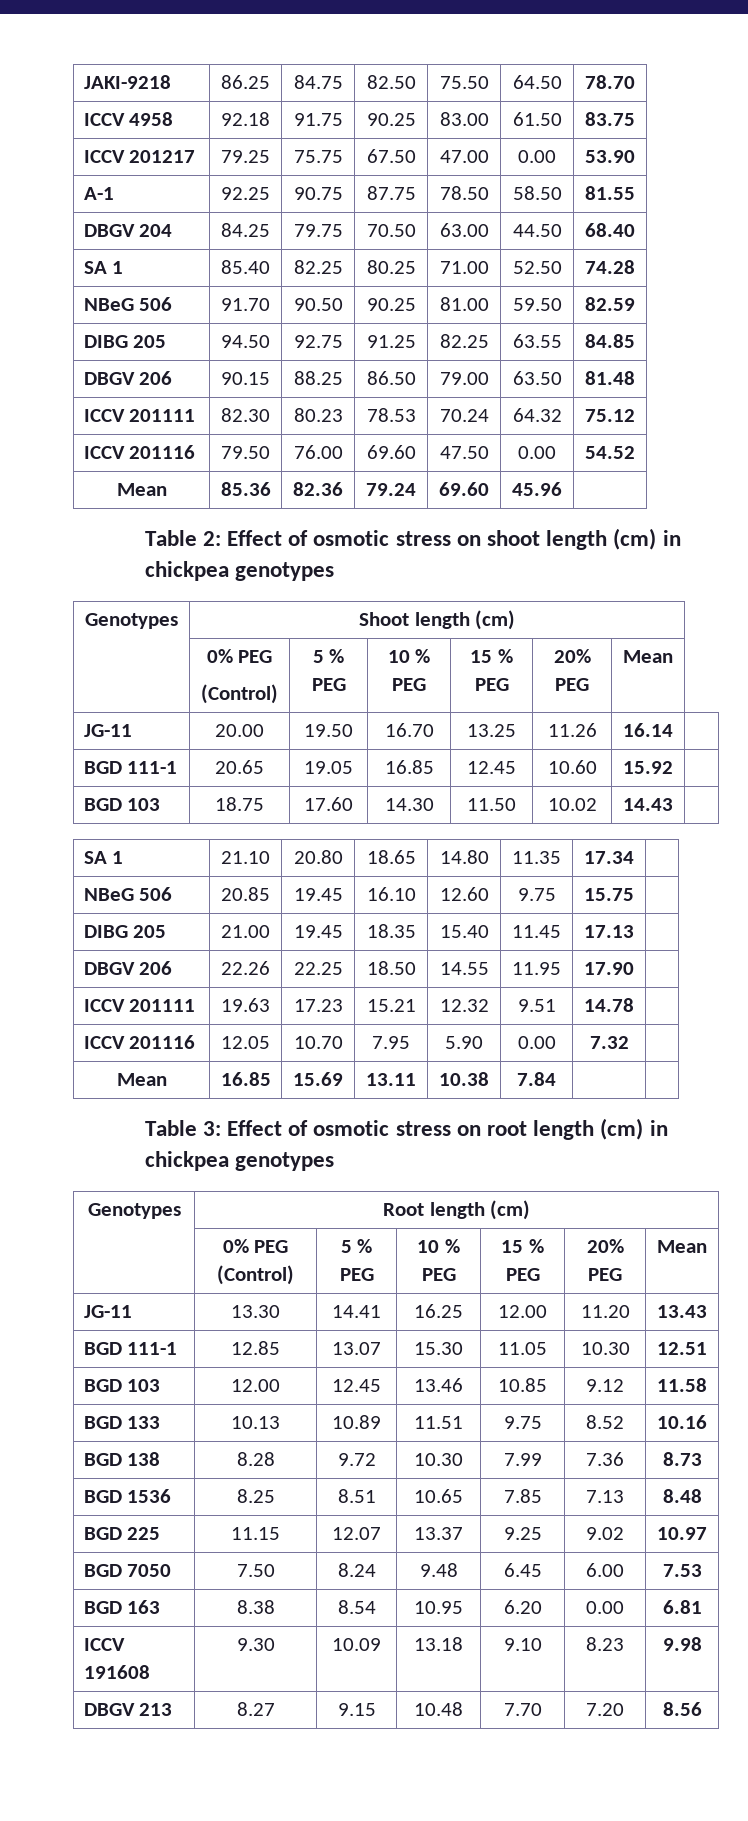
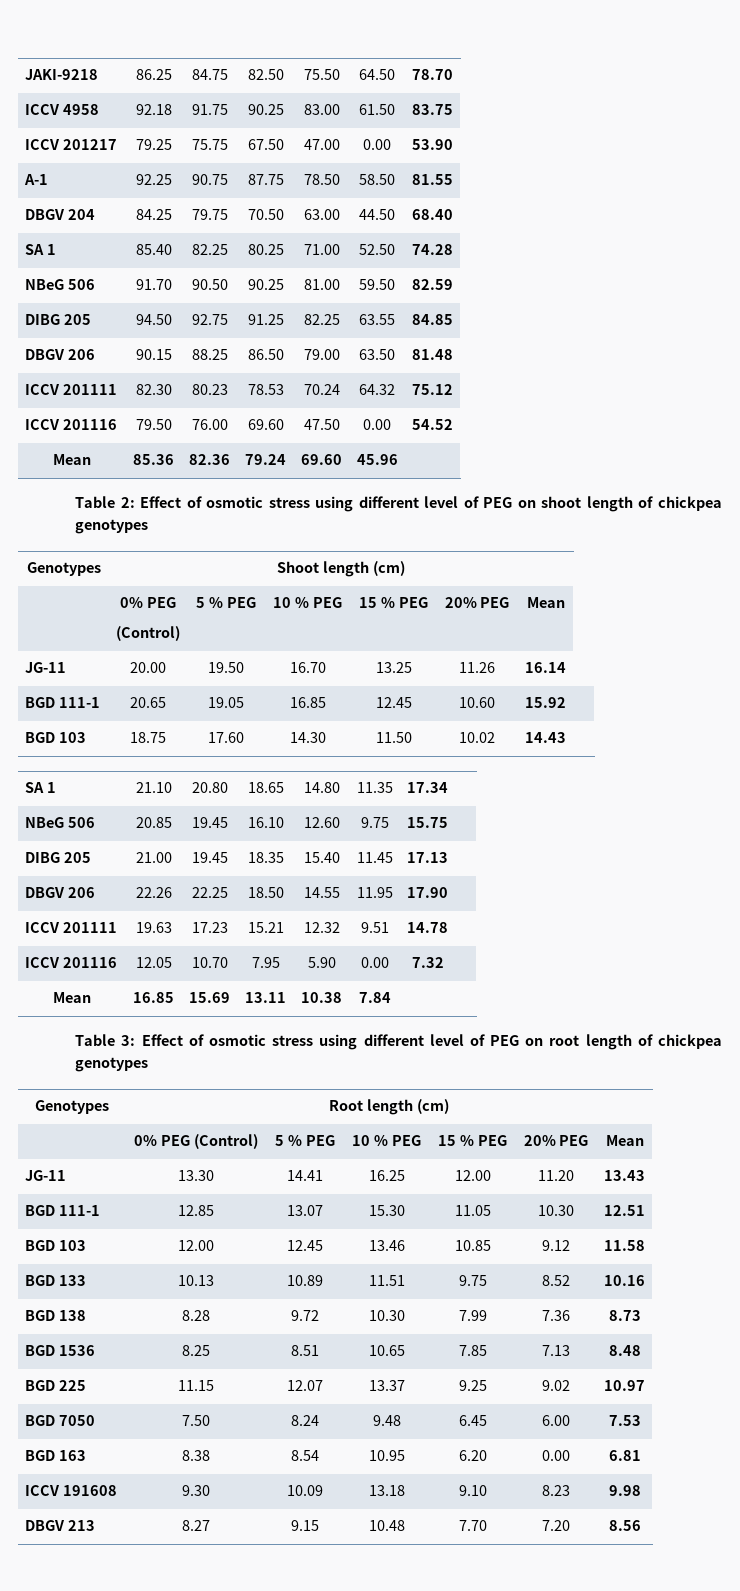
(451, 538) none -> [315,496,513,512] using different level of PEG
[613,528,681,550] (cm) in -> [638,496,654,508] of
(451, 1128) none -> [319,1034,520,1050] using different level of PEG
[600,1118,668,1140] (cm) in -> [637,1034,653,1046] of

